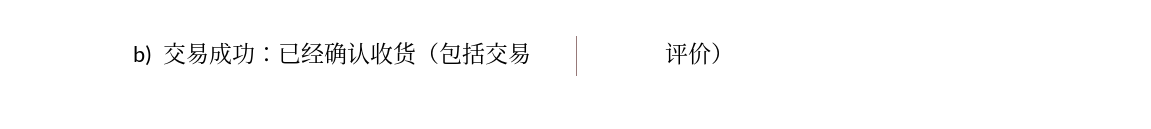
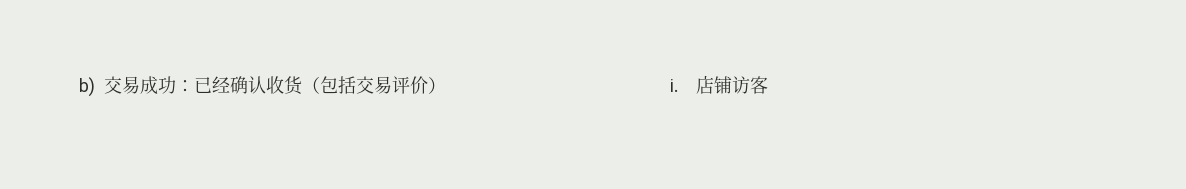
(735, 53) none -> [670,75,768,94] // i.店铺访客

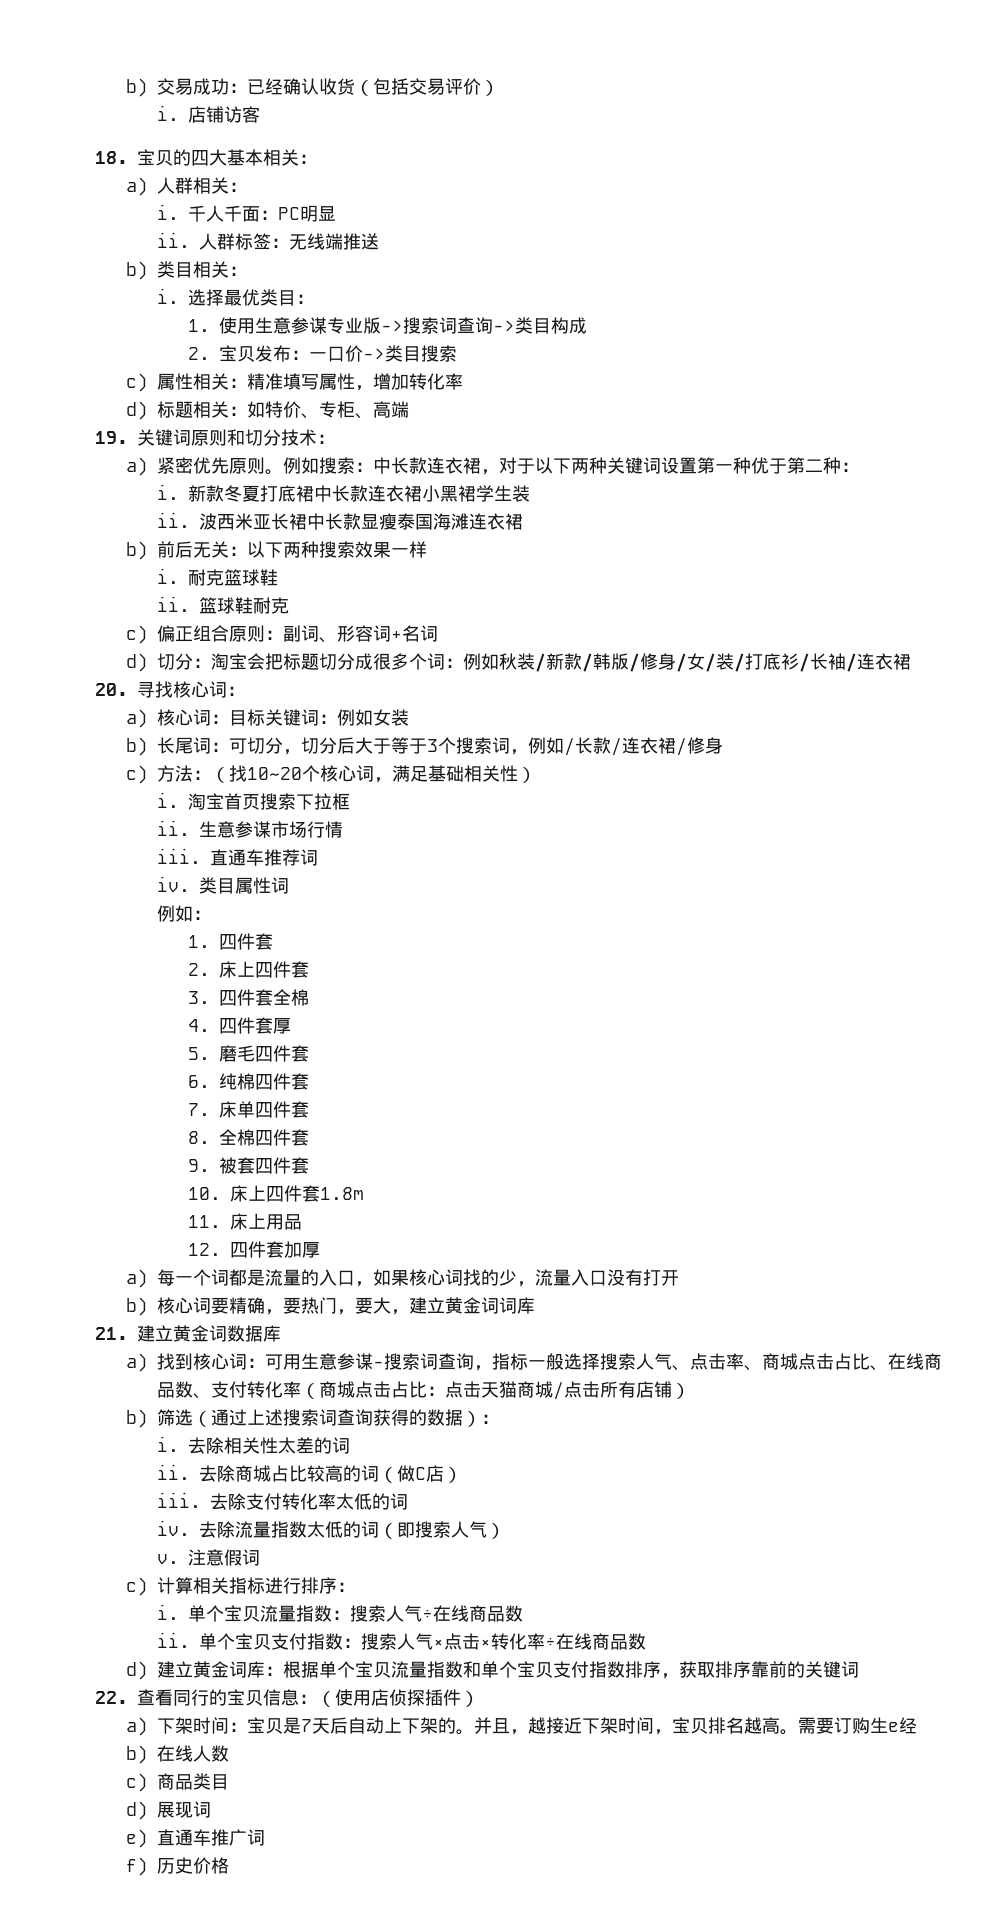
(768, 85) none -> [95,149,317,166] [125,177,247,196] [156,204,336,222] [156,232,379,250] [125,261,247,280] [156,288,314,306] [187,317,587,334] [187,345,457,362] [125,373,463,392] [125,401,409,420] [95,429,335,446] [125,457,859,476] [156,484,530,502] [156,512,523,530] [125,541,427,560] [156,568,278,586] [156,596,289,614] [125,625,438,644] [125,653,911,672] [95,681,245,698] [125,709,409,728] [125,737,723,756] [125,765,536,784] [156,792,350,810] [156,820,343,838] [156,848,318,866] [156,876,289,894] [156,905,211,922] [187,933,273,950] [187,961,309,978] [187,989,309,1006] [187,1017,291,1034] [187,1045,309,1062] [187,1073,309,1090] [187,1101,309,1118] [187,1129,309,1146] [187,1157,309,1174] [187,1185,364,1202] [187,1213,302,1230] [187,1241,320,1258] [125,1269,679,1288] [125,1297,535,1316] [95,1325,281,1342] [125,1353,942,1372] [156,1381,690,1400] [125,1409,499,1428] [156,1436,350,1454] [156,1464,462,1483] [156,1492,408,1510] [156,1520,505,1539] [156,1549,260,1566] [125,1577,355,1596] [156,1604,523,1622] [156,1632,646,1650] [125,1661,859,1680] [95,1689,479,1707] [125,1717,917,1736] [125,1745,229,1764] [125,1773,229,1792] [125,1801,211,1820] [125,1829,265,1848] [125,1857,229,1876] // 18.宝贝的四大基本相关： // a)人群相关： // i.千人千面：PC明显 // ii.人群标签：无线端推送 // b)类目相关： // i.选择最优类目： // 1.使用生意参谋专业版->搜索词查询->类目构成 // 2.宝贝发布：一口价->类目搜索 // c)属性相关：精准填写属性，增加转化率 // d)标题相关：如特价、专柜、高端 // 19.关键词原则和切分技术： // a)紧密优先原则。例如搜索：中长款连衣裙，对于以下两种关键词设置第一种优于第二种： // i.新款冬夏打底裙中长款连衣裙小黑裙学生装 // ii.波西米亚长裙中长款显瘦泰国海滩连衣裙 // b)前后无关：以下两种搜索效果一样 // i.耐克篮球鞋 // ii.篮球鞋耐克 // c)偏正组合原则：副词、形容词+名词 // d)切分：淘宝会把标题切分成很多个词：例如秋装/新款/韩版/修身/女/装/打底衫/长袖/连衣裙 // 20.寻找核心词： // a)核心词：目标关键词：例如女装 // b)长尾词：可切分，切分后大于等于3个搜索词，例如/长款/连衣裙/修身 // c)方法：（找10~20个核心词，满足基础相关性） // i.淘宝首页搜索下拉框 // ii.生意参谋市场行情 // iii.直通车推荐词 // iv.类目属性词 // 例如： // 1.四件套 // 2.床上四件套 // 3.四件套全棉 // 4.四件套厚 // 5.磨毛四件套 // 6.纯棉四件套 // 7.床单四件套 // 8.全棉四件套 // 9.被套四件套 // 10.床上四件套1.8m // 11.床上用品 // 12.四件套加厚 // a)每一个词都是流量的入口，如果核心词找的少，流量入口没有打开 // b)核心词要精确，要热门，要大，建立黄金词词库 // 21.建立黄金词数据库 // a)找到核心词：可用生意参谋-搜索词查询，指标一般选择搜索人气、点击率、商城点击占比、在线商品数、支付转化率（商城点击占比：点击天猫商城/点击所有店铺） // b)筛选（通过上述搜索词查询获得的数据）： // i.去除相关性太差的词 // ii.去除商城占比较高的词（做C店） // iii.去除支付转化率太低的词 // iv.去除流量指数太低的词（即搜索人气） // v.注意假词 // c)计算相关指标进行排序： // i.单个宝贝流量指数：搜索人气÷在线商品数 // ii.单个宝贝支付指数：搜索人气×点击×转化率÷在线商品数 // d)建立黄金词库：根据单个宝贝流量指数和单个宝贝支付指数排序，获取排序靠前的关键词 // 22.查看同行的宝贝信息：（使用店侦探插件） // a)下架时间：宝贝是7天后自动上下架的。并且，越接近下架时间，宝贝排名越高。需要订购生e经 // b)在线人数 // c)商品类目 // d)展现词 // e)直通车推广词 // f)历史价格

